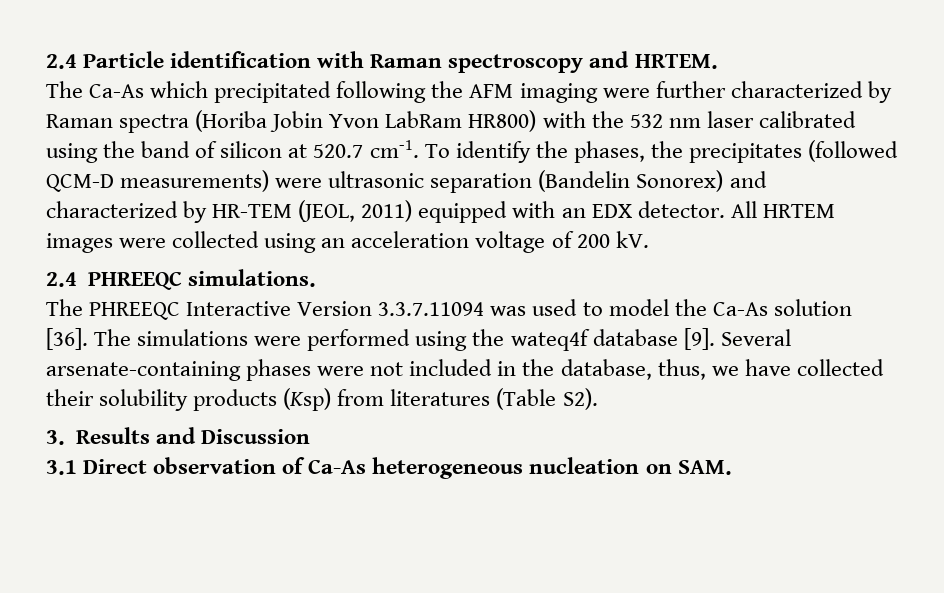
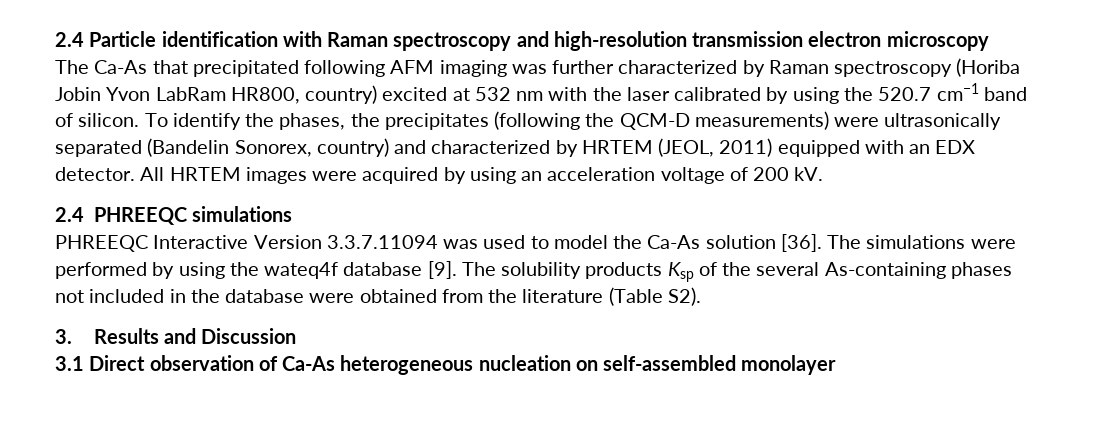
[634,54,718,69] HRTEM. -> [553,31,989,51] high-resolution transmission electron microscopy
[150,81,209,98] which -> [152,60,188,74] that
[431,81,464,98] the -> (386, 68) none
[602,88,650,98] were -> [511,64,547,74] was
[119,114,190,133] spectra -> [834,61,953,77] spectroscopy
[468,110,701,132] HR800) with the 532 nm -> [230,85,622,104] HR800, country) excited at 532 nm with the
[46,140,419,163] using the band of silicon at 520.7 cm-1. -> [766,83,1027,104] [55,113,140,127] by using the 520.7 cm−1 band of silicon.
[808,140,899,162] (followed -> [494,111,615,130] (following the
[328,170,724,193] ultrasonic separation (Bandelin Sonorex) -> [884,113,1002,130] [55,138,389,157] ultrasonically separated (Bandelin Sonorex, country)
[212,204,293,218] HR-TEM -> [581,140,653,154] HRTEM
[172,231,260,248] collected -> [362,167,466,184] acquired by
[188,269,317,287] [46,299,83,316] simulations. // The -> [192,206,293,222] simulations //
(411, 340) none -> [152,262,175,279] by
[720,329,791,346] [46,359,884,381] [46,388,491,411] Several arsenate-containing phases were not included in the database, thus, we have collected their solubility products (Ksp) from literatures -> [461,262,1012,282] [55,289,604,303] The solubility products Ksp of the several As-containing phases not included in the database were obtained from the literature
[677,460,732,475] SAM. -> [603,355,837,375] self-assembled monolayer

